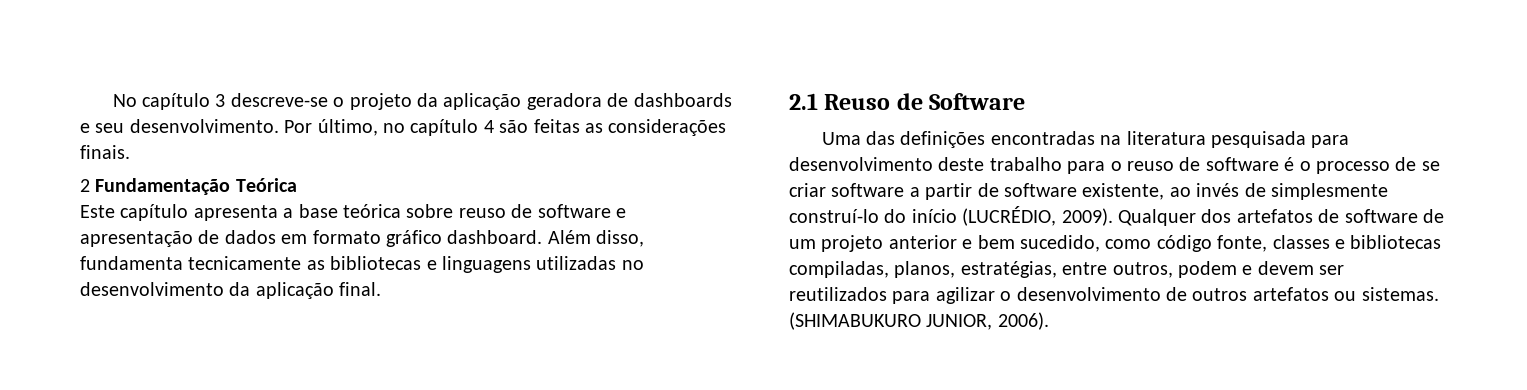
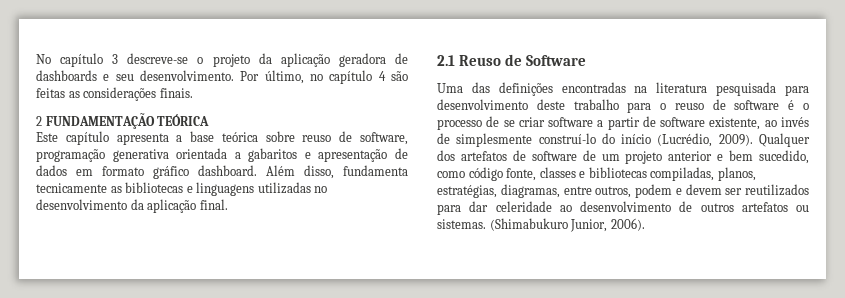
[95,178,297,195] Fundamentação Teórica -> [45,113,210,129] FUNDAMENTAÇÃO TEÓRICA
[537,204,611,218] software -> [359,132,408,145] [36,148,298,162] software, programação generativa orientada a gabaritos
[962,206,1057,226] (LUCRÉDIO, -> [657,133,713,147] (Lucrédio,
(1057, 269) none -> [500,184,560,198] diagramas,
[935,287,1012,304] agilizar o -> [469,201,572,212] dar celeridade ao
[789,312,993,330] (SHIMABUKURO JUNIOR, -> [489,218,608,232] (Shimabukuro Junior,

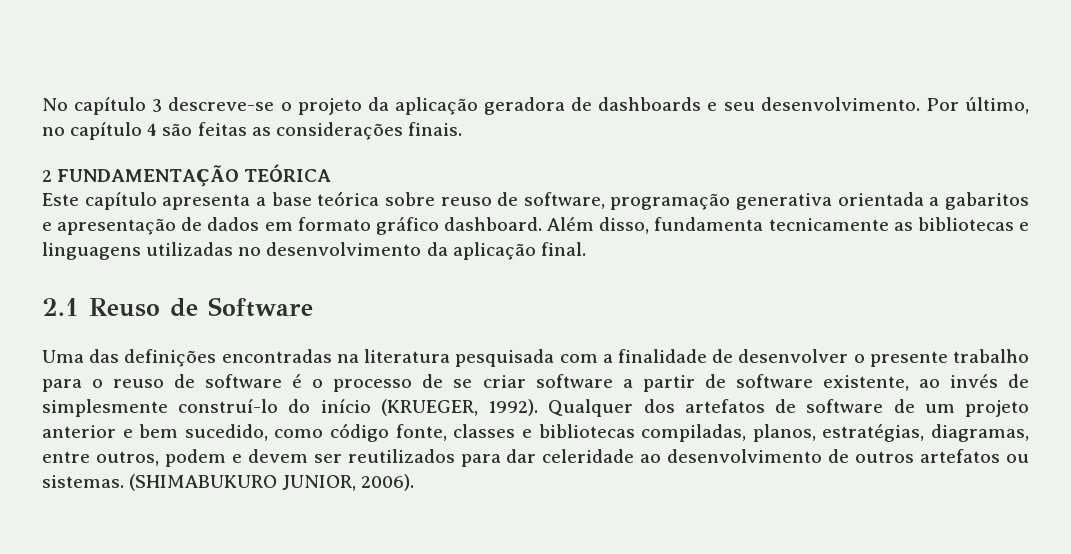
[785,85,809,96] [437,99,565,110] para desenvolvimento deste -> [559,349,948,367] com a finalidade de desenvolver o presente
[657,133,753,147] (Lucrédio, 2009). -> [380,399,539,416] (KRUEGER, 1992).
[489,218,608,232] (Shimabukuro Junior, -> [129,474,357,491] (SHIMABUKURO JUNIOR,

